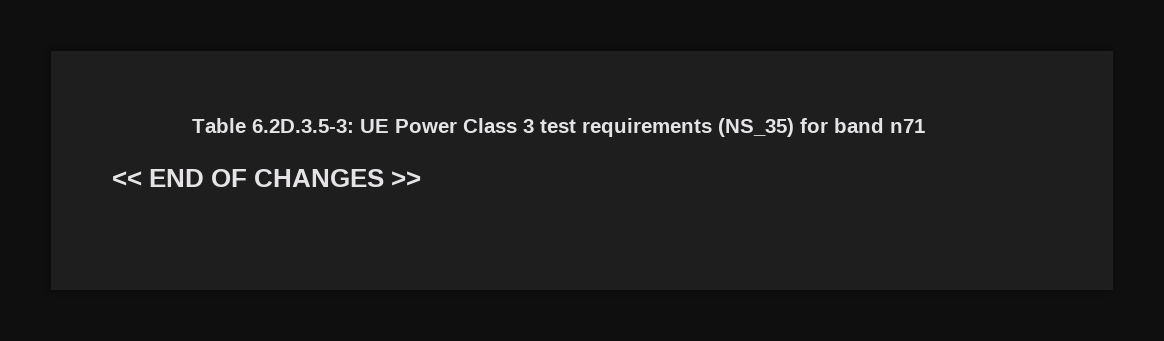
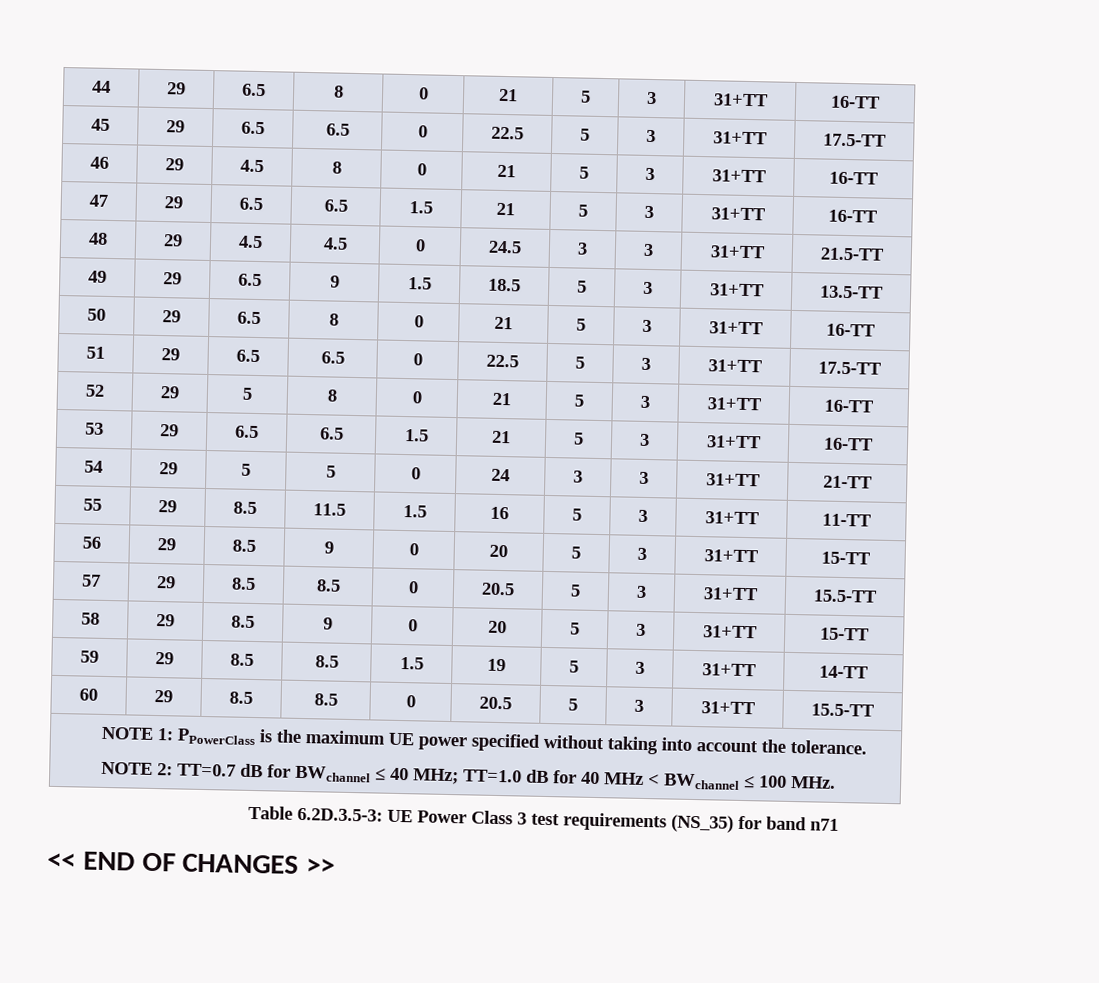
(192, 125) none -> [92,80,111,93] [167,82,186,95] [242,83,266,97] [332,85,344,98] [417,87,429,100] [498,88,518,102] [580,90,591,103] [646,91,657,105] [712,93,769,107] [830,95,881,109] [91,118,110,131] [166,120,185,133] [241,121,265,135] [325,123,350,136] [417,125,428,138] [491,126,524,140] [580,128,590,141] [646,129,656,143] [712,131,768,145] [823,133,887,147] [90,156,109,169] [165,158,184,171] [240,159,264,173] [331,161,342,174] [416,163,427,176] [497,164,516,178] [579,166,589,179] [645,167,655,181] [711,169,767,183] [829,171,879,185] [89,194,108,207] [164,196,183,209] [239,197,263,211] [323,199,348,212] [408,201,433,214] [496,202,515,216] [578,204,588,217] [644,205,654,219] [710,207,766,221] [828,209,878,223] [88,232,108,245] [163,234,183,247] [238,235,263,249] [322,237,348,250] [414,239,426,252] [488,240,522,254] [577,242,588,255] [643,243,654,257] [709,245,766,259] [820,247,885,261] [88,270,107,283] [163,272,182,285] [238,273,262,287] [329,275,340,288] [407,277,432,290] [488,278,521,292] [577,280,587,293] [643,281,653,295] [709,283,765,297] [820,285,884,299] [87,308,106,321] [162,310,181,323] [237,311,261,325] [328,313,339,326] [413,315,424,328] [494,316,513,330] [576,318,586,331] [642,319,652,333] [708,321,764,335] [826,323,876,337] [86,346,105,359] [161,348,180,361] [236,349,260,363] [320,351,345,364] [412,353,423,366] [486,354,519,368] [575,356,585,369] [641,357,651,371] [707,359,763,373] [818,361,882,375] [85,384,105,397] [160,386,180,399] [242,387,253,400] [326,389,338,402] [411,391,423,404] [492,392,511,406] [574,394,584,407] [640,395,650,409] [706,397,762,411] [824,399,874,413] [85,422,104,435] [160,424,179,437] [235,425,259,439] [319,427,344,440] [404,429,429,442] [491,430,511,444] [573,432,584,445] [639,433,650,447] [705,435,762,449] [823,437,874,451] [84,460,103,473] [159,462,178,475] [241,463,251,476] [325,465,336,478] [410,467,421,480] [491,468,510,482] [573,470,583,483] [639,471,649,485] [705,473,761,487] [823,475,873,489] [83,498,102,511] [158,500,177,513] [233,501,257,515] [313,503,346,516] [402,505,427,518] [490,506,509,520] [572,508,582,521] [638,509,648,523] [704,511,760,525] [822,513,872,527] [82,536,101,549] [157,538,176,551] [232,539,256,553] [323,541,334,554] [408,543,419,556] [489,544,508,558] [571,546,581,559] [637,547,647,560] [703,549,759,563] [821,551,871,565] [81,574,101,587] [156,576,176,589] [231,577,256,591] [315,579,341,592] [407,581,419,594] [481,582,515,596] [570,584,581,597] [636,585,647,598] [702,587,759,601] [813,589,878,603] [81,612,100,625] [156,613,175,627] [231,615,255,628] [322,617,333,630] [407,619,418,632] [488,620,507,634] [570,622,580,635] [636,623,646,636] [702,625,758,639] [820,627,870,641] [80,650,99,663] [155,651,174,665] [230,653,254,666] [314,655,339,668] [399,656,424,670] [487,658,506,672] [569,660,579,673] [635,661,645,674] [701,663,757,677] [819,665,869,679] [79,688,98,701] [154,689,173,703] [229,691,253,704] [313,693,338,706] [405,695,416,708] [479,696,512,710] [568,698,578,711] [634,699,644,712] [700,701,756,715] [811,703,875,717] [101,726,868,755] [101,761,837,790] 44 | 29 | 6.5 | 8 | 0 | 21 | 5 | 3 | 31+TT | 16-TT // 45 | 29 | 6.5 | 6.5 | 0 | 22.5 | 5 | 3 | 31+TT | 17.5-TT // 46 | 29 | 4.5 | 8 | 0 | 21 | 5 | 3 | 31+TT | 16-TT // 47 | 29 | 6.5 | 6.5 | 1.5 | 21 | 5 | 3 | 31+TT | 16-TT // 48 | 29 | 4.5 | 4.5 | 0 | 24.5 | 3 | 3 | 31+TT | 21.5-TT // 49 | 29 | 6.5 | 9 | 1.5 | 18.5 | 5 | 3 | 31+TT | 13.5-TT // 50 | 29 | 6.5 | 8 | 0 | 21 | 5 | 3 | 31+TT | 16-TT // 51 | 29 | 6.5 | 6.5 | 0 | 22.5 | 5 | 3 | 31+TT | 17.5-TT // 52 | 29 | 5 | 8 | 0 | 21 | 5 | 3 | 31+TT | 16-TT // 53 | 29 | 6.5 | 6.5 | 1.5 | 21 | 5 | 3 | 31+TT | 16-TT // 54 | 29 | 5 | 5 | 0 | 24 | 3 | 3 | 31+TT | 21-TT // 55 | 29 | 8.5 | 11.5 | 1.5 | 16 | 5 | 3 | 31+TT | 11-TT // 56 | 29 | 8.5 | 9 | 0 | 20 | 5 | 3 | 31+TT | 15-TT // 57 | 29 | 8.5 | 8.5 | 0 | 20.5 | 5 | 3 | 31+TT | 15.5-TT // 58 | 29 | 8.5 | 9 | 0 | 20 | 5 | 3 | 31+TT | 15-TT // 59 | 29 | 8.5 | 8.5 | 1.5 | 19 | 5 | 3 | 31+TT | 14-TT // 60 | 29 | 8.5 | 8.5 | 0 | 20.5 | 5 | 3 | 31+TT | 15.5-TT // NOTE 1: PPowerClass is the maximum UE power specified without taking into account the tolerance. // NOTE 2: TT=0.7 dB for BWchannel ≤ 40 MHz; TT=1.0 dB for 40 MHz < BWchannel ≤ 100 MHz. //

